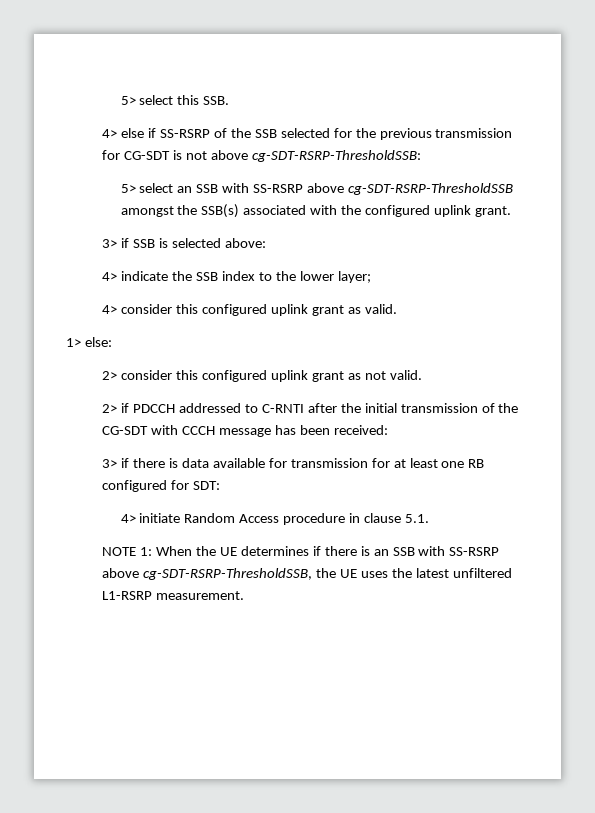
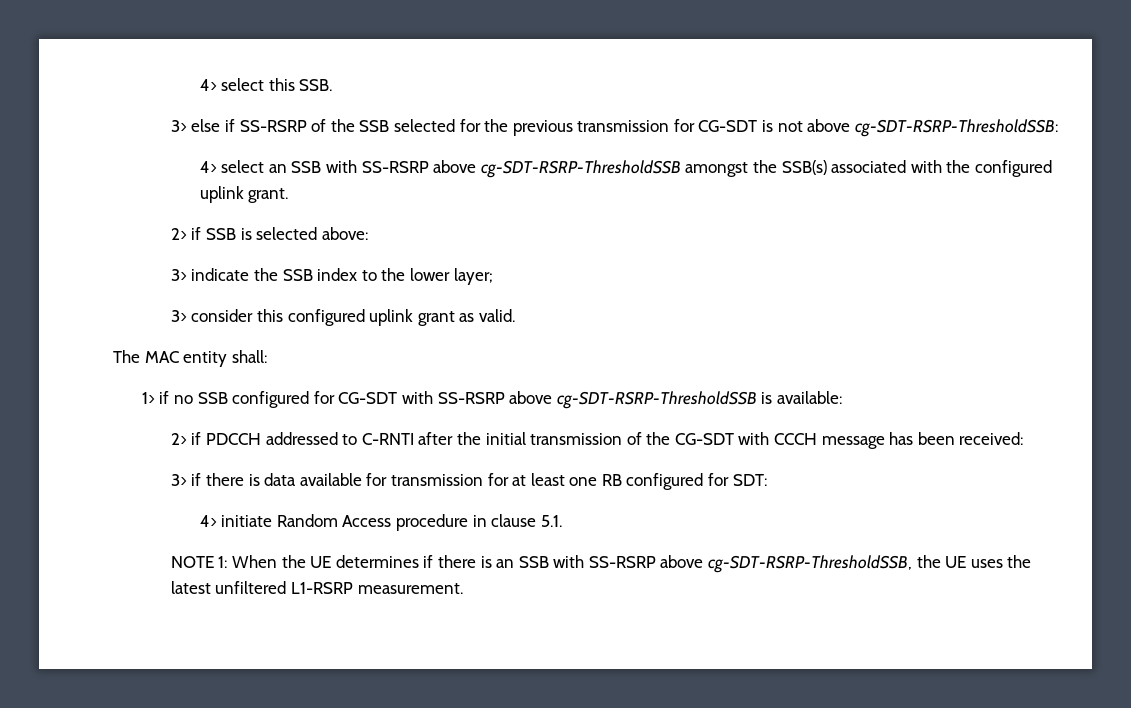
[120,96,136,105] 5> -> [199,79,217,91] 4>
[102,129,118,138] 4> -> [170,120,187,132] 3>
[120,184,136,193] 5> -> [199,161,217,173] 4>
[102,239,118,248] 3> -> [170,228,187,240] 2>
[102,272,118,281] 4> -> [170,269,187,281] 3>
[102,305,118,314] 4> -> [170,310,187,322] 3>
[66,337,112,347] [102,370,422,382] 1> else: // 2> consider this configured uplink grant as not valid. -> [113,350,267,367] [141,391,842,409] The MAC entity shall: // 1> if no SSB configured for CG-SDT with SS-RSRP above cg-SDT-RSRP-ThresholdSSB is available:

